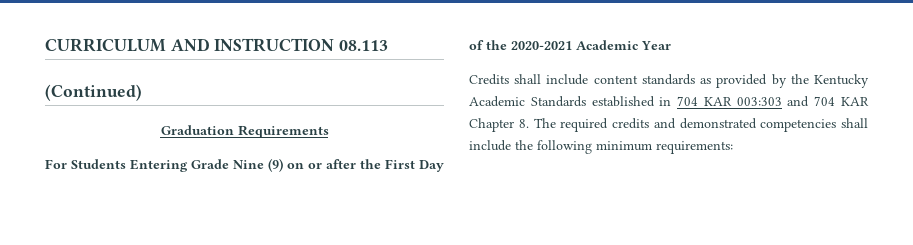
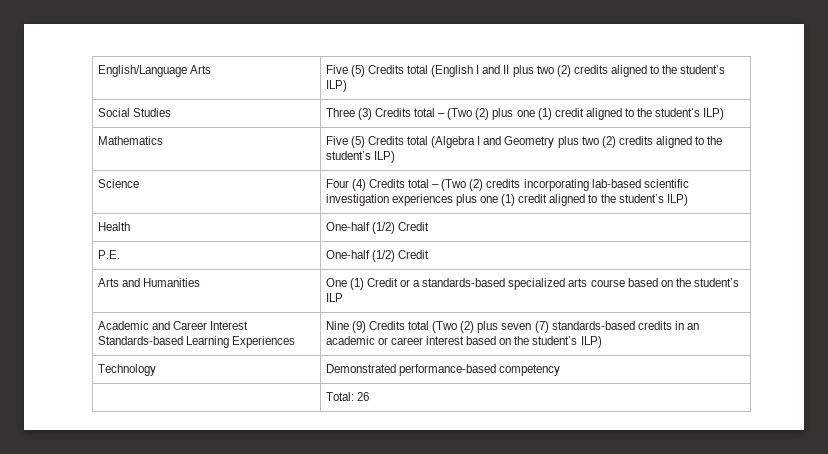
[45,38,389,52] [45,84,142,101] [160,125,329,138] [45,158,444,172] [469,40,671,50] [469,74,869,88] [469,96,869,107] [469,118,868,132] [469,140,733,154] CURRICULUM AND INSTRUCTION 08.113 // (Continued) // Graduation Requirements // For Students Entering Grade Nine (9) on or after the First Day of the 2020-2021 Academic Year // Credits shall include content standards as provided by the Kentucky Academic Standards established in 704 KAR 003:303 and 704 KAR Chapter 8. The required credits and demonstrated competencies shall include the following minimum requirements: -> [97,65,211,77] [325,65,726,77] [325,80,347,92] [97,108,171,117] [325,108,725,120] [97,136,163,145] [325,136,723,148] [325,151,395,163] [97,179,139,188] [325,179,689,191] [325,194,688,206] [97,222,130,231] [325,222,429,234] [97,250,120,259] [325,250,429,262] [97,278,200,287] [325,278,740,290] [325,293,343,302] [97,321,249,330] [97,336,295,348] [325,321,700,333] [325,336,602,348] [97,364,156,376] [325,364,560,376] [325,392,369,401] English/Language Arts | Five (5) Credits total (English I and II plus two (2) credits aligned to the student’s ILP) // Social Studies | Three (3) Credits total – (Two (2) plus one (1) credit aligned to the student’s ILP) // Mathematics | Five (5) Credits total (Algebra I and Geometry plus two (2) credits aligned to the student’s ILP) // Science | Four (4) Credits total – (Two (2) credits incorporating lab-based scientific investigation experiences plus one (1) credit aligned to the student’s ILP) // Health | One-half (1/2) Credit // P.E. | One-half (1/2) Credit // Arts and Humanities | One (1) Credit or a standards-based specialized arts course based on the student’s ILP // Academic and Career Interest Standards-based Learning Experiences | Nine (9) Credits total (Two (2) plus seven (7) standards-based credits in an academic or career interest based on the student’s ILP) // Technology | Demonstrated performance-based competency // | Total: 26

